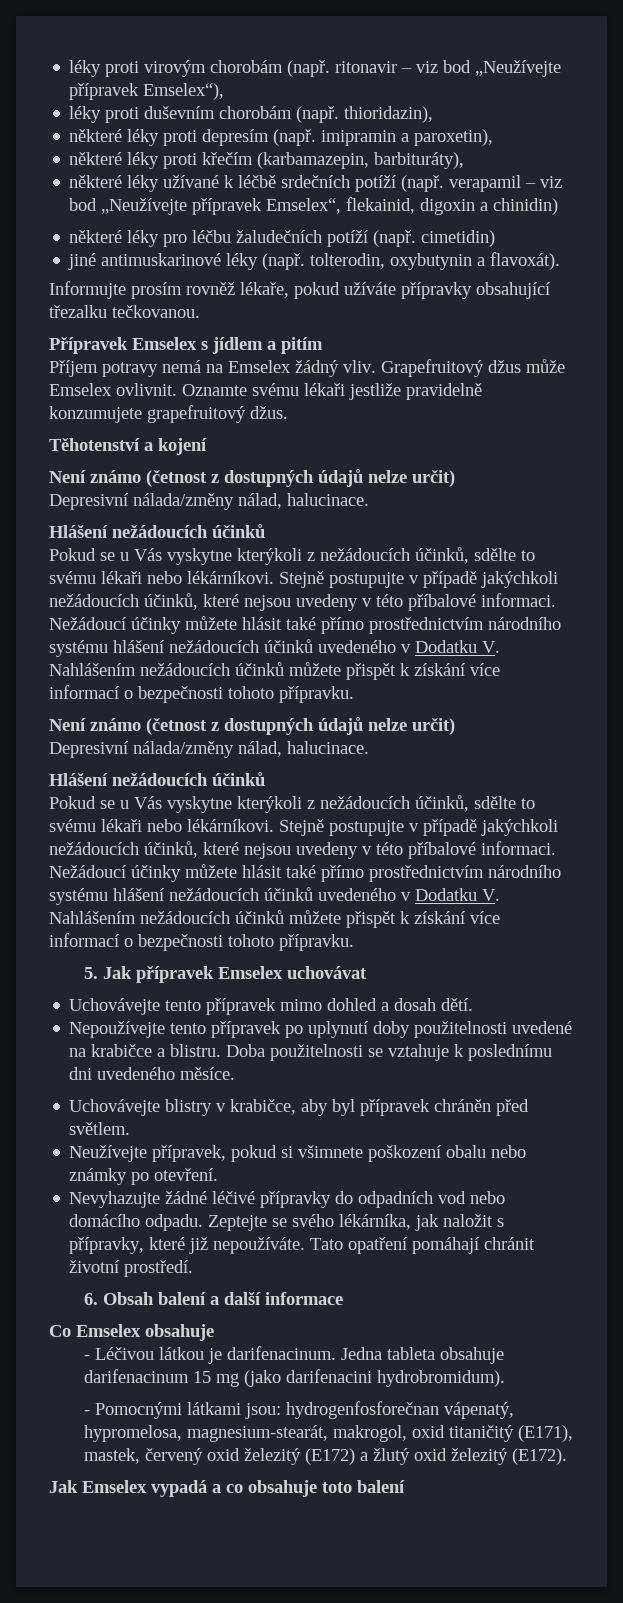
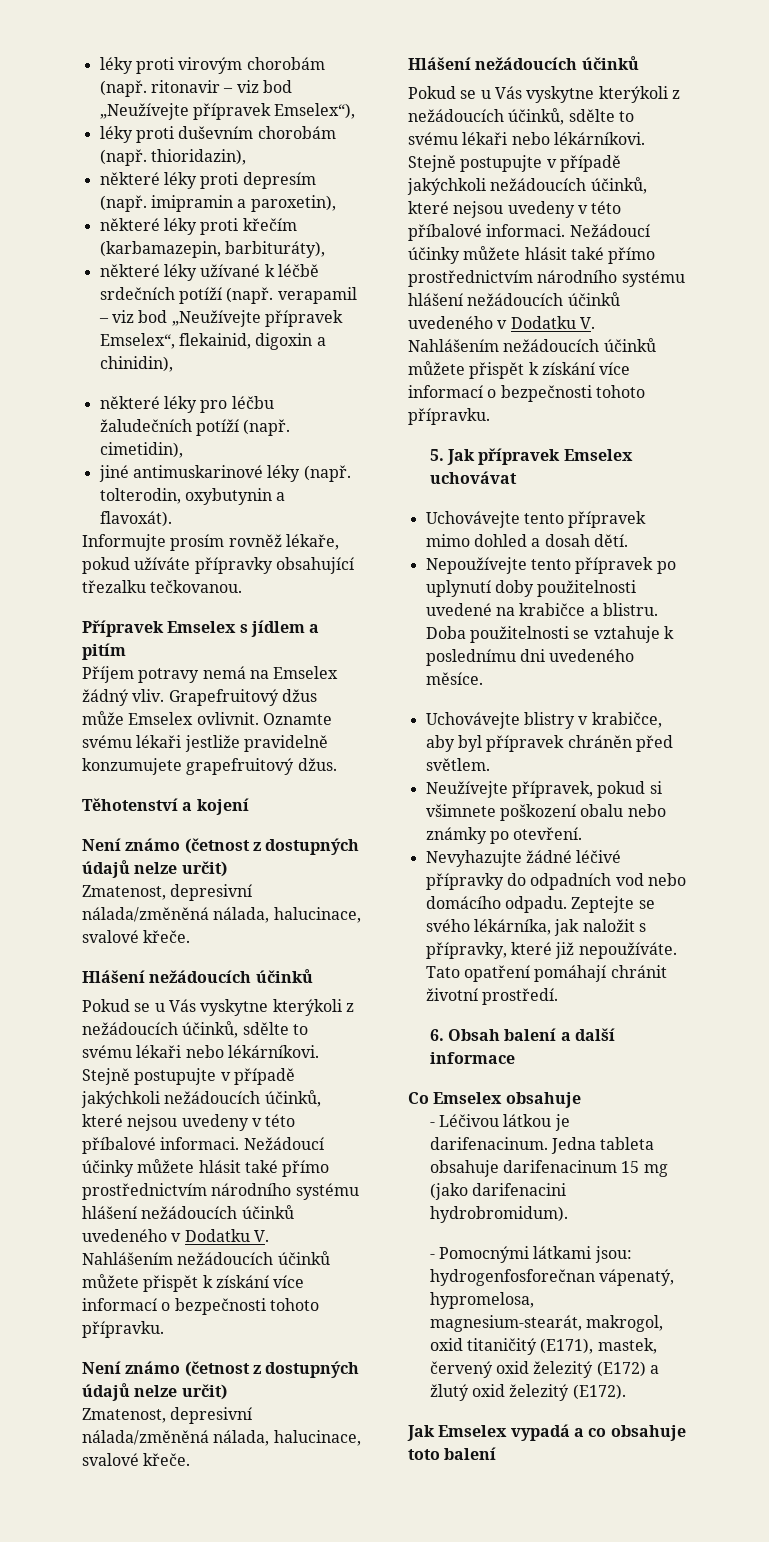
[493,198,559,215] chinidin) -> [99,356,173,372] chinidin),
[421,230,496,247] cimetidin) -> [99,442,183,458] cimetidin),
[49,493,369,510] Depresivní nálada/změny nálad, halucinace. -> [82,884,253,901] [82,907,361,923] [82,930,191,943] Zmatenost, depresivní nálada/změněná nálada, halucinace, svalové křeče.
[49,741,369,758] Depresivní nálada/změny nálad, halucinace. -> [82,1407,253,1424] [82,1430,361,1446] [82,1453,191,1466] Zmatenost, depresivní nálada/změněná nálada, halucinace, svalové křeče.

